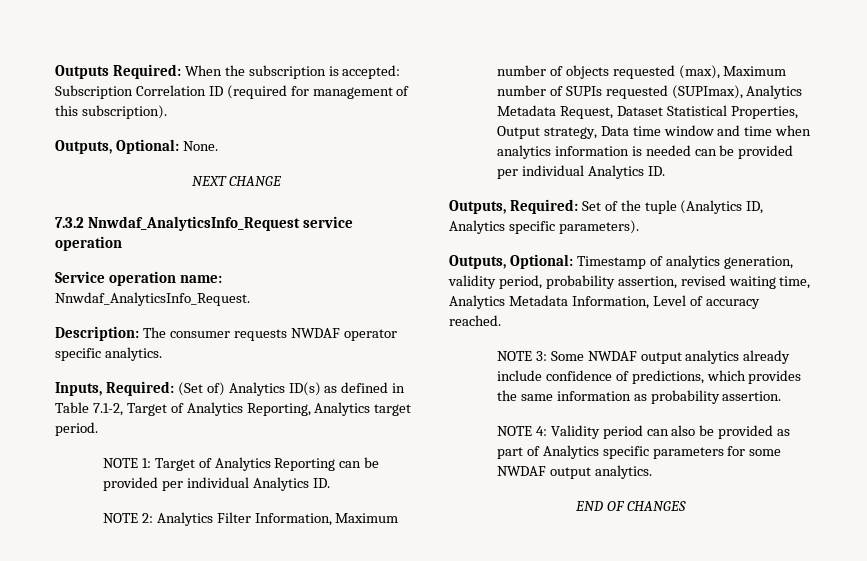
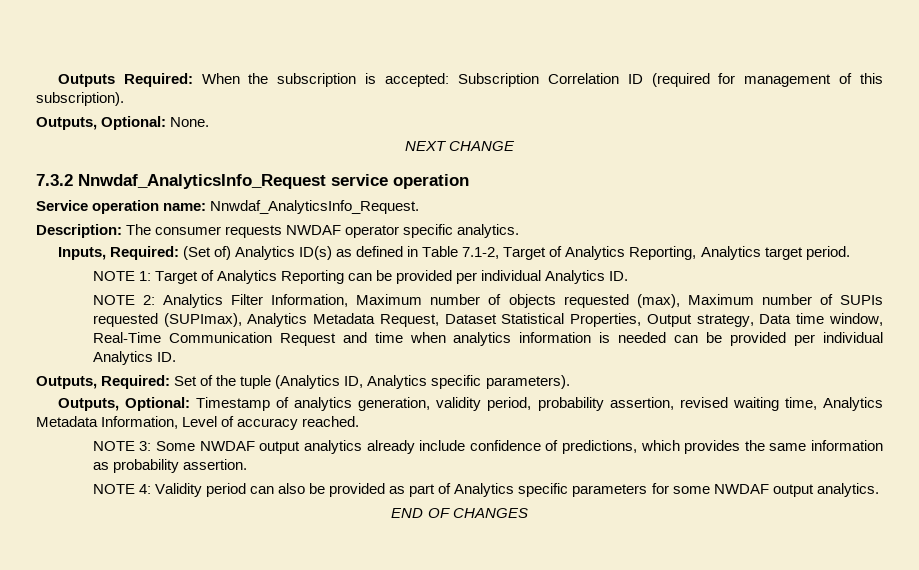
[663,125,714,136] window -> [829,313,883,326] [92,332,336,346] window, Real-Time Communication Request

